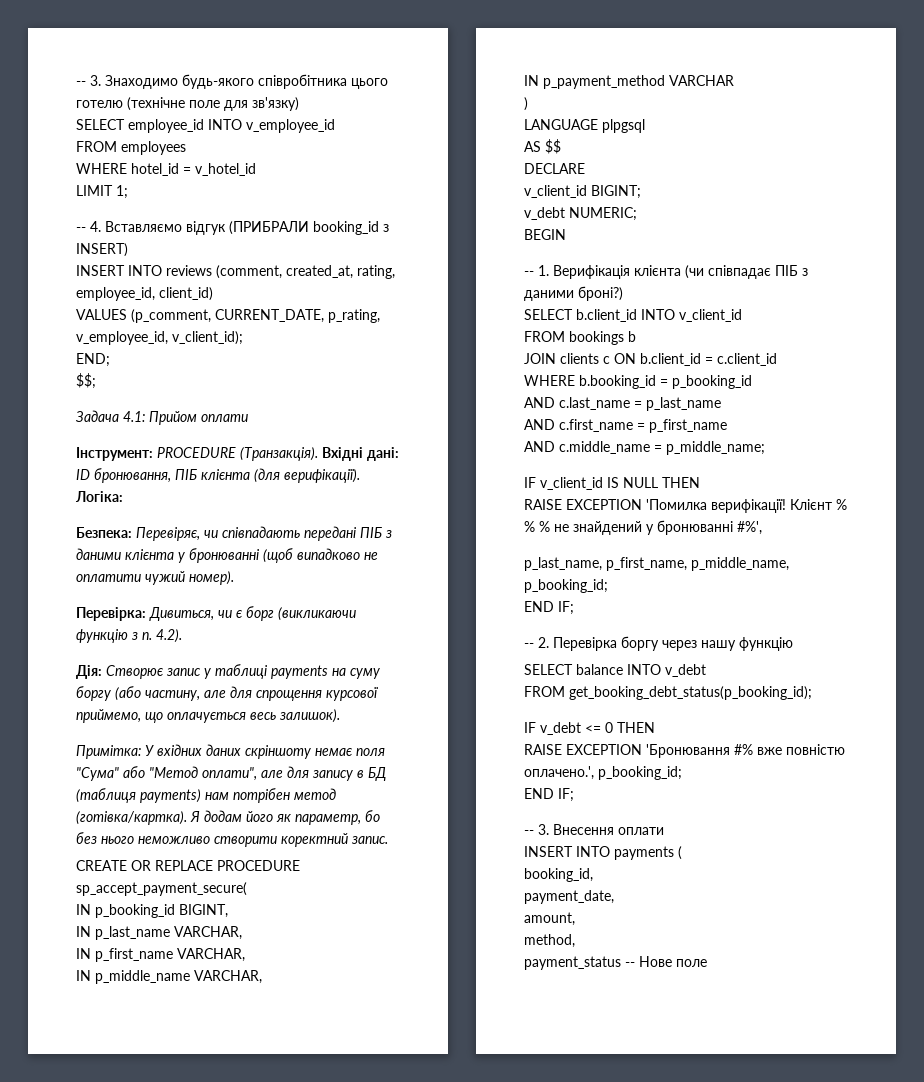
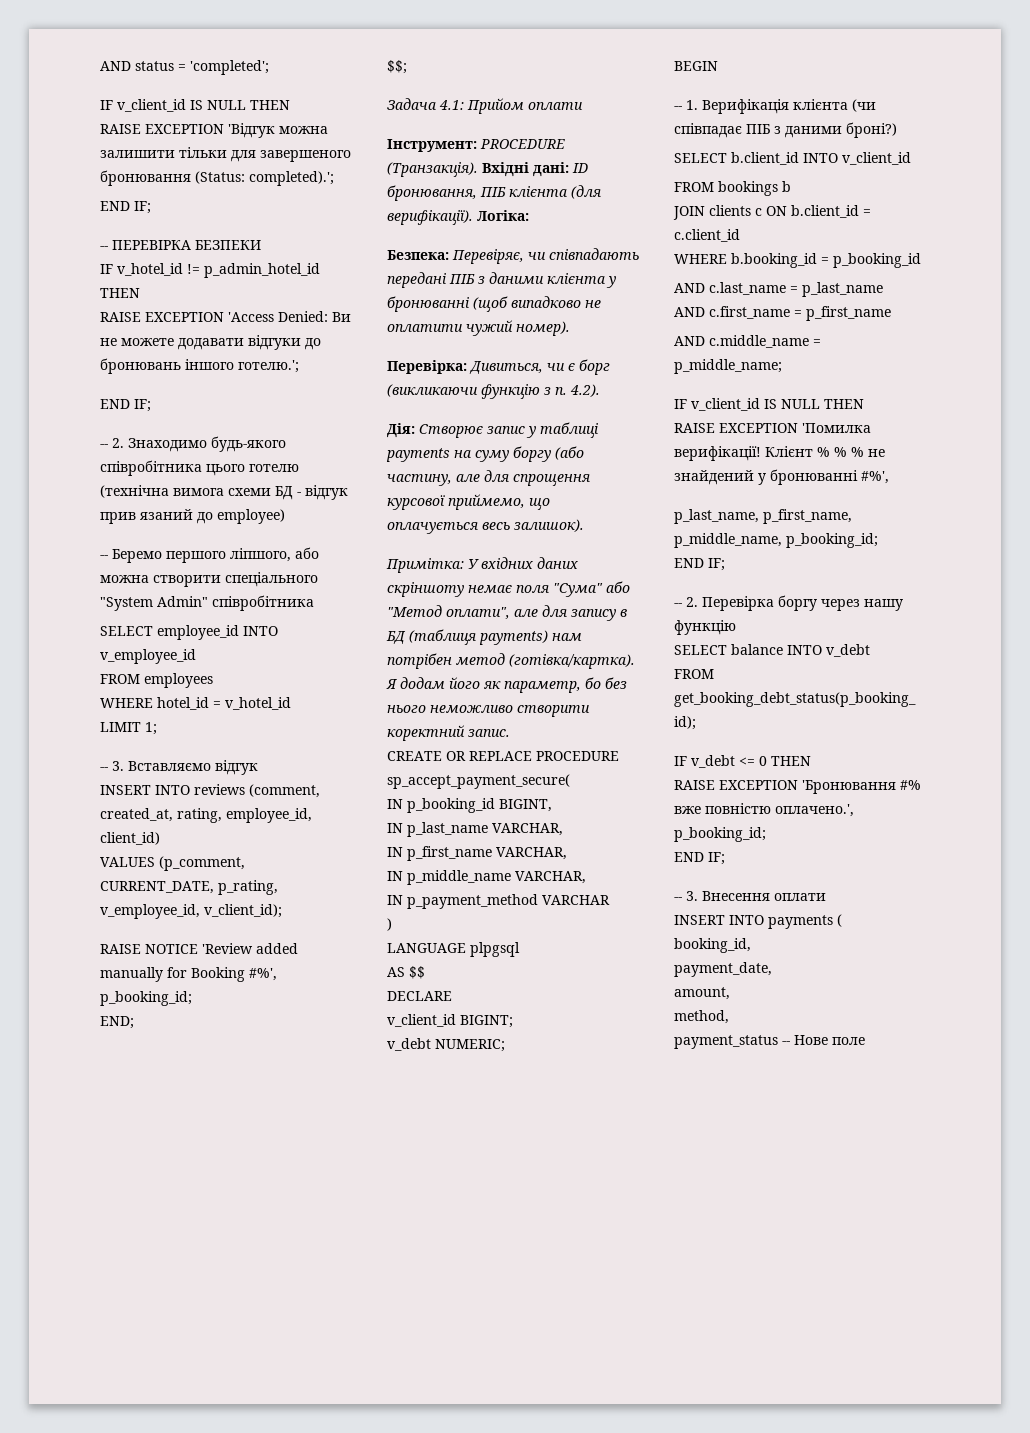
[76,75,101,86] -- 3. -> [100,60,269,75] [100,99,290,112] [100,123,328,138] [100,147,351,162] [100,170,334,186] [100,201,151,214] [100,240,261,250] [100,263,320,278] [100,288,140,298] [100,311,351,322] [100,335,321,350] [100,358,299,374] [100,399,151,412] [100,438,124,448] AND status = 'completed'; // IF v_client_id IS NULL THEN // RAISE EXCEPTION 'Відгук можна залишити тільки для завершеного бронювання (Status: completed).'; // END IF; // -- ПЕРЕВІРКА БЕЗПЕКИ // IF v_hotel_id != p_admin_hotel_id THEN // RAISE EXCEPTION 'Access Denied: Ви не можете додавати відгуки до бронювань іншого готелю.'; // END IF; // -- 2.
[127,97,299,111] (технічне поле для зв'язку) -> [100,485,348,500] [100,509,285,524] [100,547,319,563] [100,572,318,587] [100,595,314,611] (технічна вимога схеми БД - відгук прив язаний до employee) // -- Беремо першого ліпшого, або можна створити спеціального "System Admin" співробітника
[90,221,101,232] 4. -> [112,761,124,771] 3.
[229,221,389,235] [76,243,128,257] (ПРИБРАЛИ booking_id з INSERT) -> (258, 767) none
(243, 338) none -> [100,943,298,954] [100,967,277,982] [100,991,192,1006] // RAISE NOTICE 'Review added manually for Booking #%', p_booking_id;

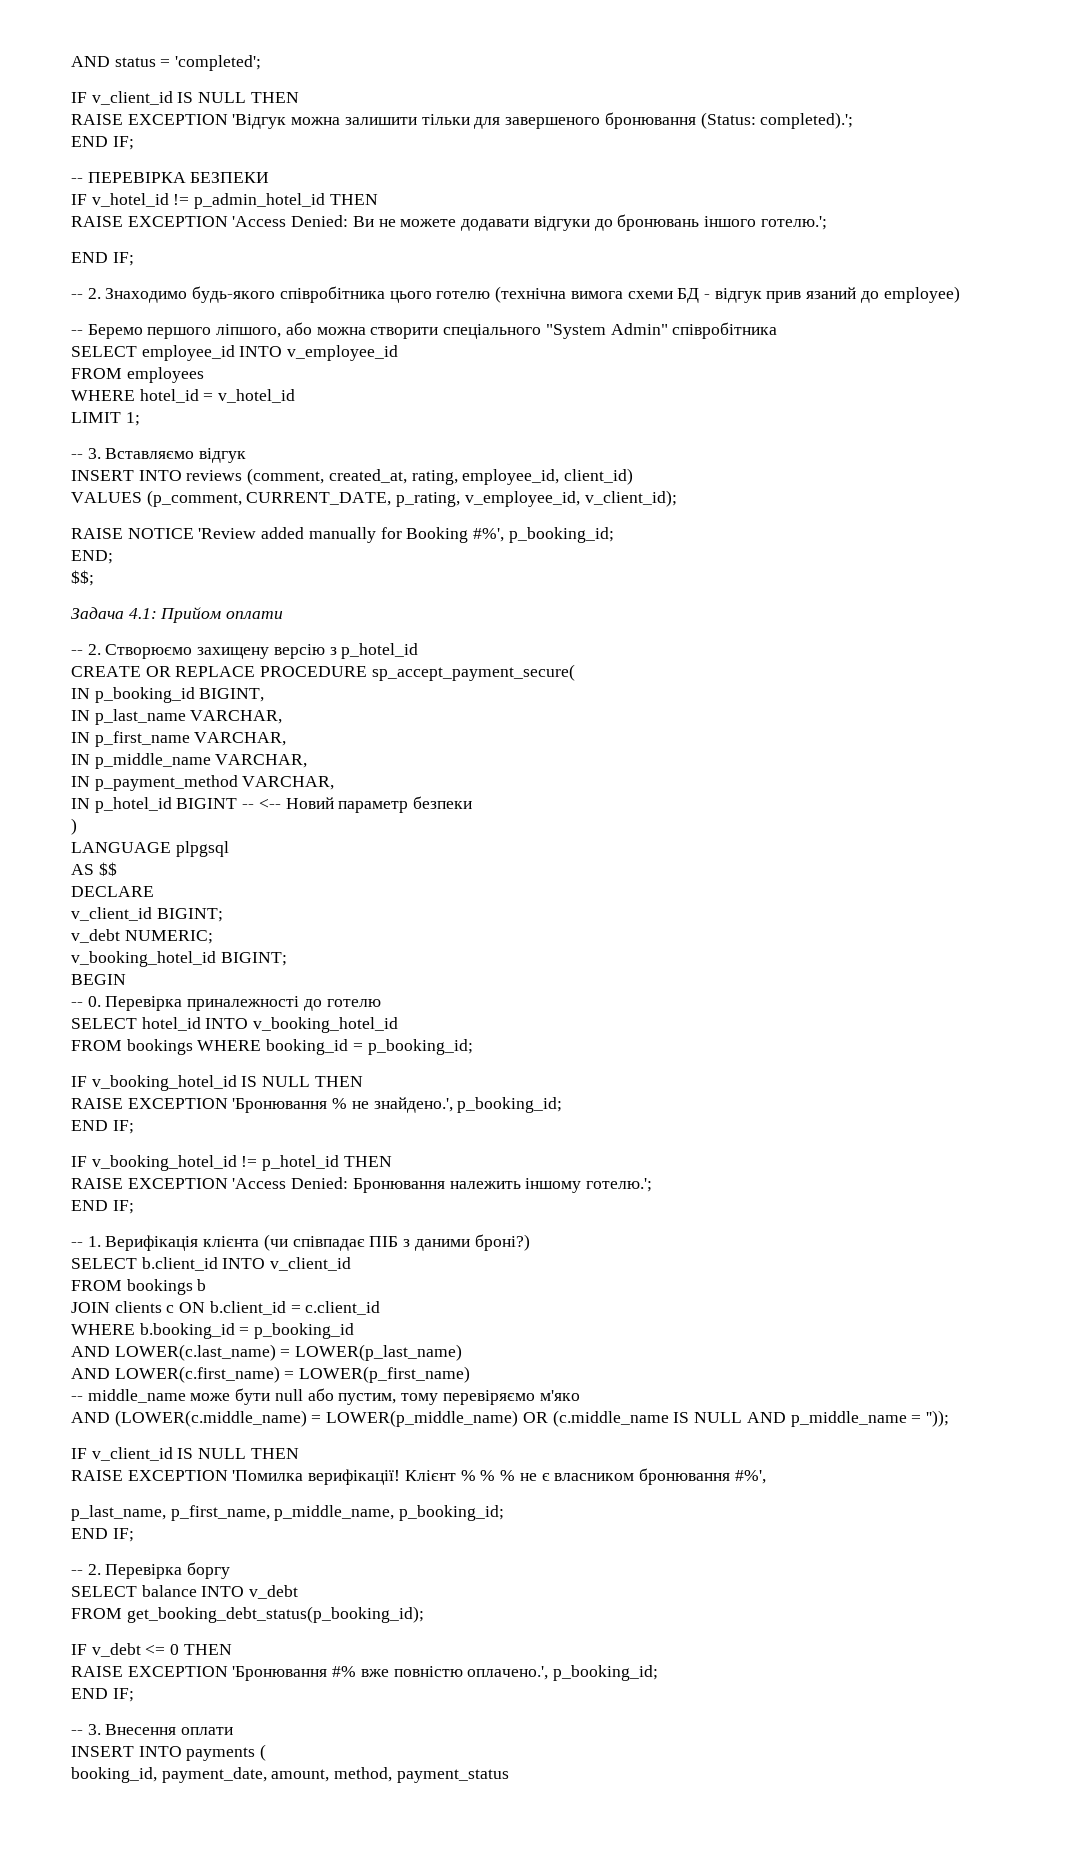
[387,139,565,152] [387,162,588,177] [387,185,601,201] [387,210,529,225] [387,248,639,264] [387,272,616,288] [387,296,601,312] [387,320,570,336] [387,359,610,375] [387,384,600,399] [387,422,599,438] [386,446,584,462] [387,470,590,486] [387,494,550,510] [387,519,584,534] [386,557,578,573] [387,581,630,597] [387,605,627,621] [386,629,582,645] [387,653,635,669] [386,677,627,693] [387,705,590,717] [387,725,510,741] Інструмент: PROCEDURE (Транзакція). Вхідні дані: ID бронювання, ПІБ клієнта (для верифікації). Логіка: // Безпека: Перевіряє, чи співпадають передані ПІБ з даними клієнта у бронюванні (щоб випадково не оплатити чужий номер). // Перевірка: Дивиться, чи є борг (викликаючи функцію з п. 4.2). // Дія: Створює запис у таблиці payments на суму боргу (або частину, але для спрощення курсової приймемо, що оплачується весь залишок). // Примітка: У вхідних даних скріншоту немає поля "Сума" або "Метод оплати", але для запису в БД (таблиця payments) нам потрібен метод (готівка/картка). Я додам його як параметр, бо без нього неможливо створити коректний запис. -> [71,643,419,659] -- 2. Створюємо захищену версію з p_hotel_id
[542,895,610,905] VARCHAR -> [242,776,335,790] [71,796,473,813] VARCHAR, // IN p_hotel_id BIGINT -- <-- Новий параметр безпеки
(505, 1045) none -> [71,951,287,967] // v_booking_hotel_id BIGINT;
(718, 66) none -> [71,996,381,1011] [71,1017,399,1033] [71,1039,473,1055] [71,1075,363,1091] [71,1097,563,1113] [71,1120,134,1134] [71,1155,392,1171] [71,1177,653,1193] [71,1200,134,1214] // -- 0. Перевірка приналежності до готелю // SELECT hotel_id INTO v_booking_hotel_id // FROM bookings WHERE booking_id = p_booking_id; // IF v_booking_hotel_id IS NULL THEN // RAISE EXCEPTION 'Бронювання % не знайдено.', p_booking_id; // END IF; // IF v_booking_hotel_id != p_hotel_id THEN // RAISE EXCEPTION 'Access Denied: Бронювання належить іншому готелю.'; // END IF;
[709,282,883,297] [674,306,891,321] [674,335,821,348] [674,359,782,374] c.last_name = p_last_name // AND c.first_name = p_first_name // AND c.middle_name = p_middle_name; -> [114,1344,463,1361] [71,1366,471,1383] [71,1388,580,1405] [71,1410,949,1427] LOWER(c.last_name) = LOWER(p_last_name) // AND LOWER(c.first_name) = LOWER(p_first_name) // -- middle_name може бути null або пустим, тому перевіряємо м'яко // AND (LOWER(c.middle_name) = LOWER(p_middle_name) OR (c.middle_name IS NULL AND p_middle_name = ''));
[674,469,858,485] знайдений у бронюванні -> [541,1468,730,1485] є власником бронювання
[821,599,903,611] [674,620,736,635] через нашу функцію -> (231, 1570) none
(751, 945) // -> (157, 1775) none
(772, 969) // -> (267, 1775) none
(730, 993) // -> (330, 1775) none
[674,1035,865,1049] // payment_status -- Нове поле -> [396,1769,509,1783] payment_status

